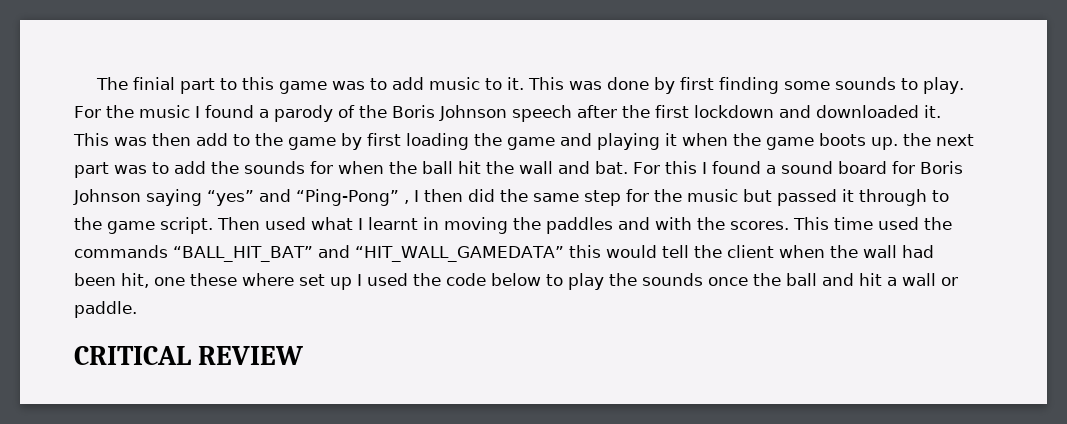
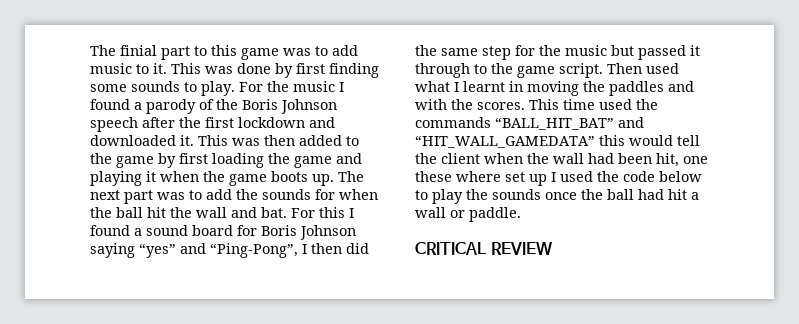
[196,133,228,146] add -> [299,135,342,146] added
[903,133,931,146] the -> [338,171,364,182] The
[296,189,409,206] “Ping-Pong” , -> [210,243,298,258] “Ping-Pong”,
[822,273,854,286] and -> [638,189,664,200] had

